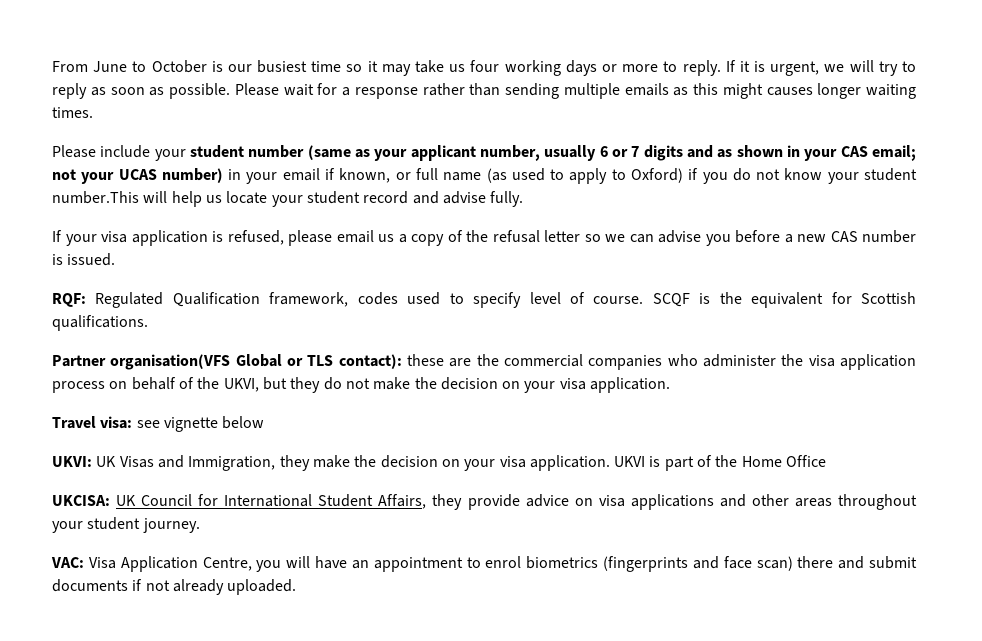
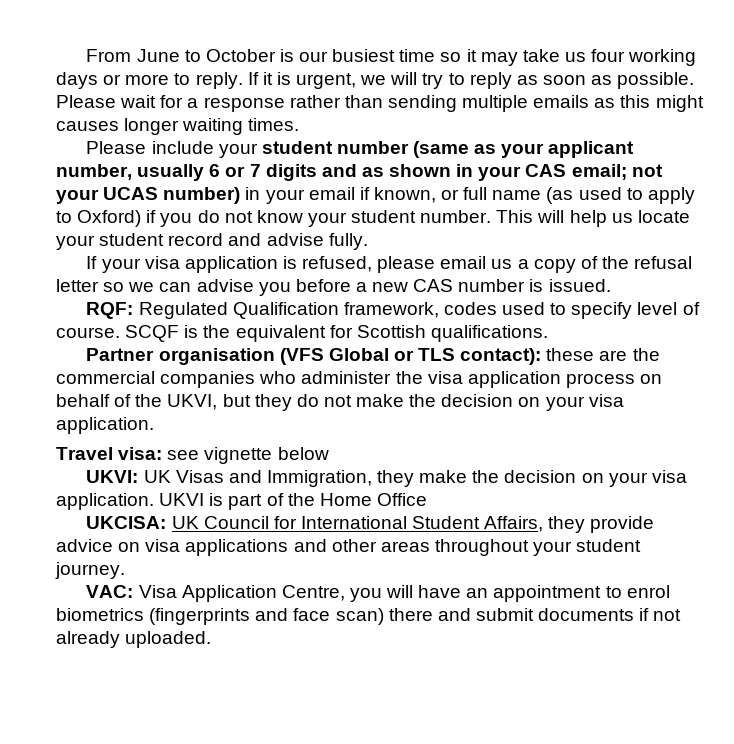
[52,191,139,204] number.This -> [420,210,534,223] number. This
[110,354,231,370] organisation(VFS -> [158,348,324,365] organisation (VFS

